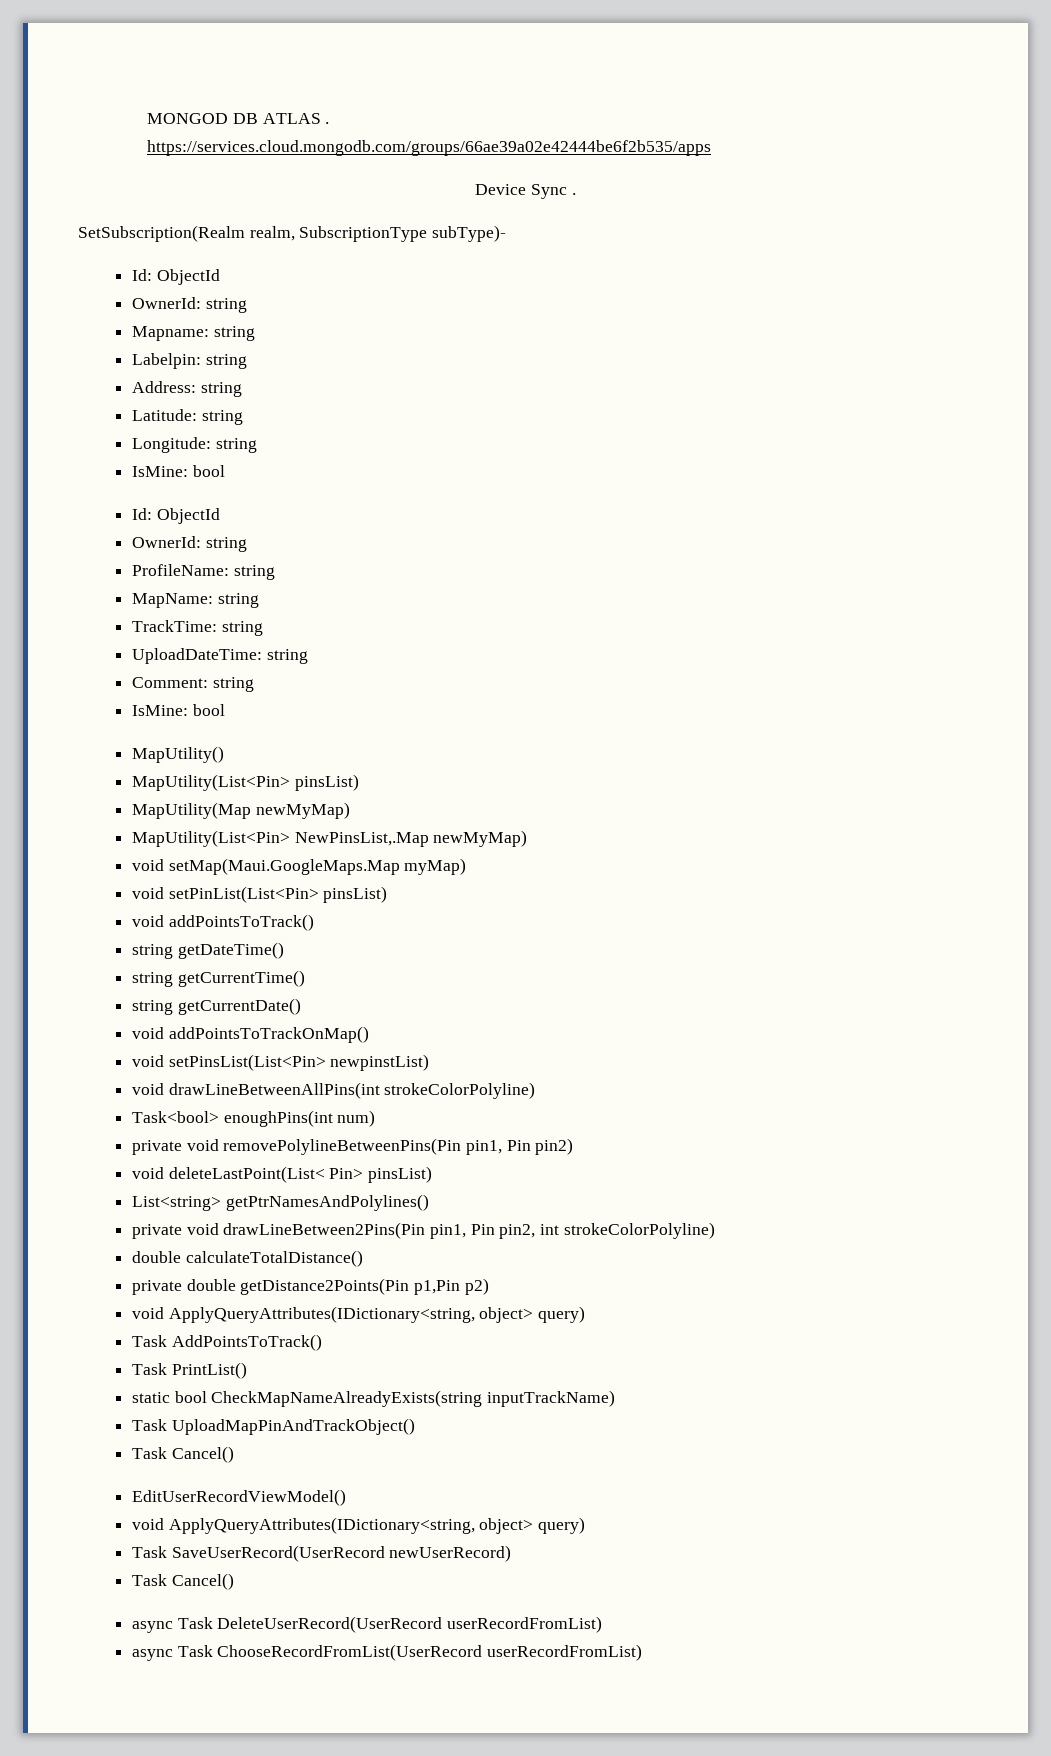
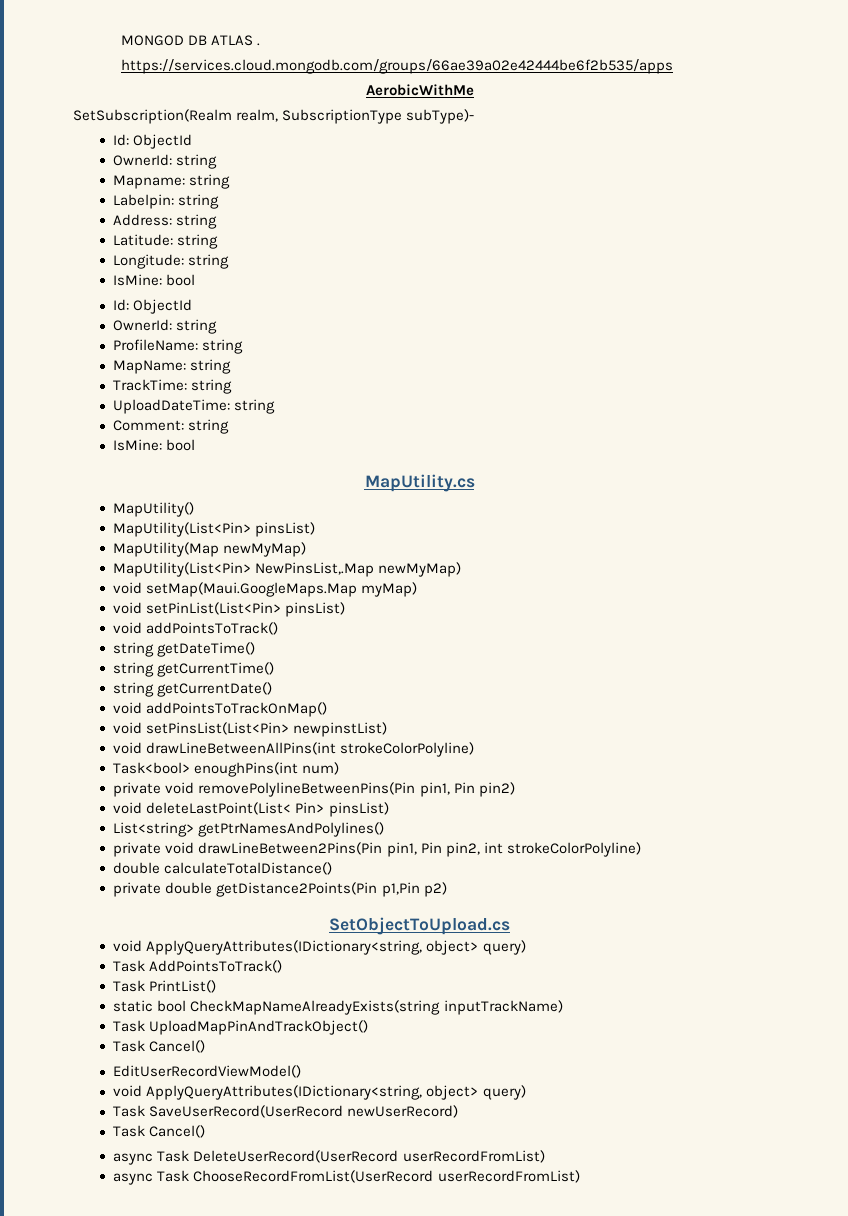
[475,184,576,199] Device Sync . -> [365,84,474,96] AerobicWithMe
(225, 710) none -> [364,474,475,492] // MapUtility.cs
(489, 1286) none -> [329,917,510,935] // SetObjectToUpload.cs

